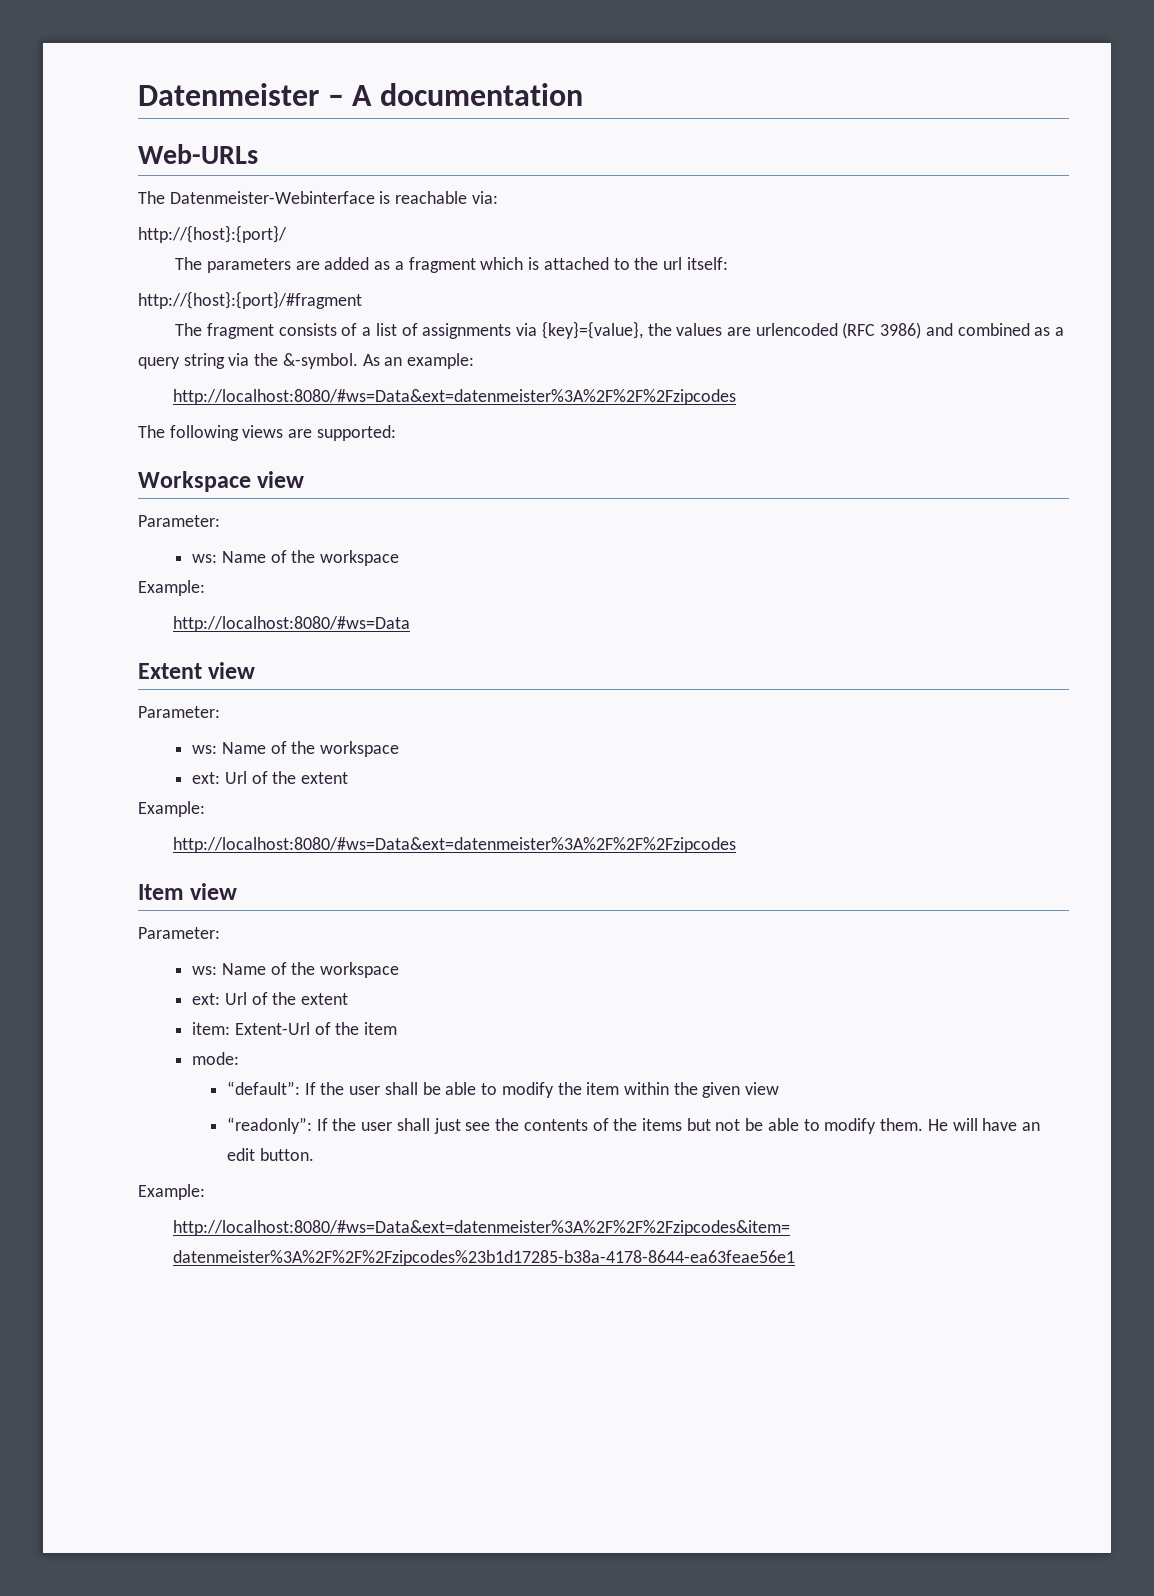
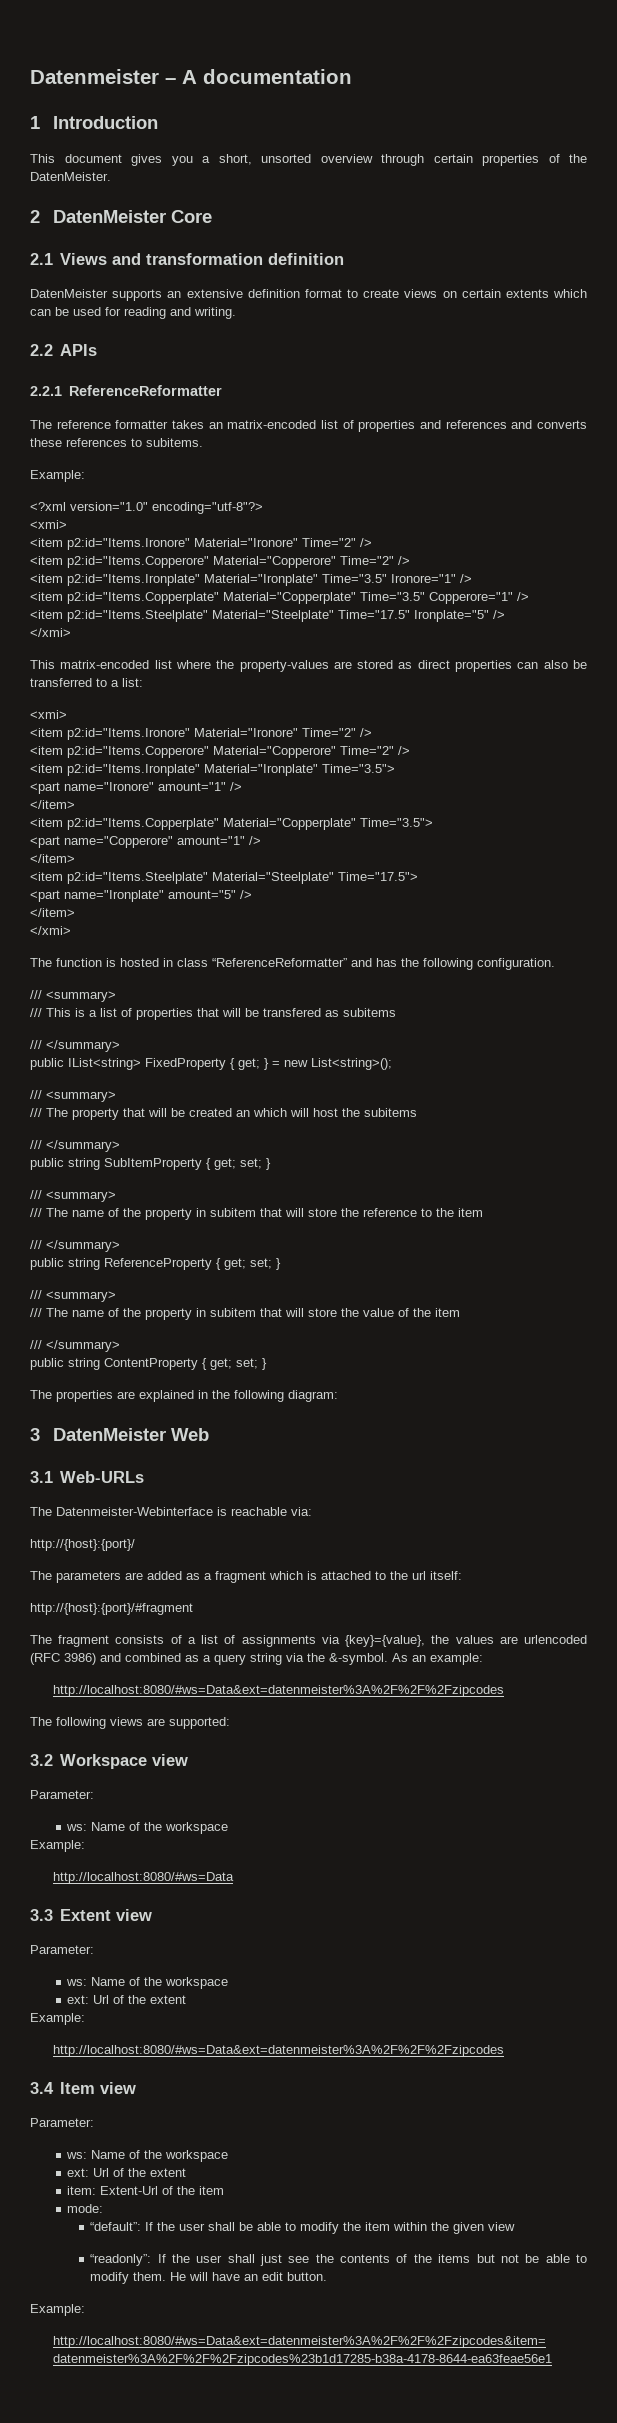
(583, 94) none -> [30,116,158,129] [30,154,587,166] [30,172,111,181] [30,210,212,223] [30,253,344,265] [30,289,588,301] [30,307,236,319] [30,344,97,356] [30,385,222,396] [30,420,588,432] [30,438,203,447] [30,470,85,482] [30,502,263,514] [30,520,67,529] [30,538,372,550] [30,556,410,568] [30,574,472,586] [30,592,529,604] [30,610,505,622] [30,628,71,637] [30,660,587,672] [30,678,143,687] [30,710,67,719] [30,728,372,740] [30,746,410,758] [30,764,395,776] [30,782,242,794] [30,800,75,809] [30,818,433,830] [30,836,261,848] [30,854,75,863] [30,872,418,884] [30,890,252,902] [30,908,75,917] [30,926,71,935] [30,958,555,970] [30,990,116,1002] [30,1008,396,1020] [30,1040,120,1052] [30,1058,392,1070] [30,1090,116,1102] [30,1108,417,1120] [30,1140,120,1152] [30,1158,271,1170] [30,1190,116,1202] [30,1208,483,1220] [30,1240,120,1252] [30,1258,281,1270] [30,1290,116,1302] [30,1308,460,1320] [30,1340,120,1352] [30,1358,267,1370] [30,1390,338,1402] [30,1428,209,1441] [30,1471,53,1483] 1 Introduction // This document gives you a short, unsorted overview through certain properties of the DatenMeister. // 2 DatenMeister Core // 2.1 Views and transformation definition // DatenMeister supports an extensive definition format to create views on certain extents which can be used for reading and writing. // 2.2 APIs // 2.2.1 ReferenceReformatter // The reference formatter takes an matrix-encoded list of properties and references and converts these references to subitems. // Example: // <?xml version="1.0" encoding="utf-8"?> // <xmi> // <item p2:id="Items.Ironore" Material="Ironore" Time="2" /> // <item p2:id="Items.Copperore" Material="Copperore" Time="2" /> // <item p2:id="Items.Ironplate" Material="Ironplate" Time="3.5" Ironore="1" /> // <item p2:id="Items.Copperplate" Material="Copperplate" Time="3.5" Copperore="1" /> // <item p2:id="Items.Steelplate" Material="Steelplate" Time="17.5" Ironplate="5" /> // </xmi> // This matrix-encoded list where the property-values are stored as direct properties can also be transferred to a list: // <xmi> // <item p2:id="Items.Ironore" Material="Ironore" Time="2" /> // <item p2:id="Items.Copperore" Material="Copperore" Time="2" /> // <item p2:id="Items.Ironplate" Material="Ironplate" Time="3.5"> // <part name="Ironore" amount="1" /> // </item> // <item p2:id="Items.Copperplate" Material="Copperplate" Time="3.5"> // <part name="Copperore" amount="1" /> // </item> // <item p2:id="Items.Steelplate" Material="Steelplate" Time="17.5"> // <part name="Ironplate" amount="5" /> // </item> // </xmi> // The function is hosted in class “ReferenceReformatter” and has the following configuration. // /// <summary> // /// This is a list of properties that will be transfered as subitems // /// </summary> // public IList<string> FixedProperty { get; } = new List<string>(); // /// <summary> // /// The property that will be created an which will host the subitems // /// </summary> // public string SubItemProperty { get; set; } // /// <summary> // /// The name of the property in subitem that will store the reference to the item // /// </summary> // public string ReferenceProperty { get; set; } // /// <summary> // /// The name of the property in subitem that will store the value of the item // /// </summary> // public string ContentProperty { get; set; } // The properties are explained in the following diagram: // 3 DatenMeister Web // 3.1
(396, 433) none -> [30,1754,53,1766] 3.2
(410, 624) none -> [30,1909,53,1921] 3.3
(736, 845) none -> [30,2082,54,2094] 3.4

